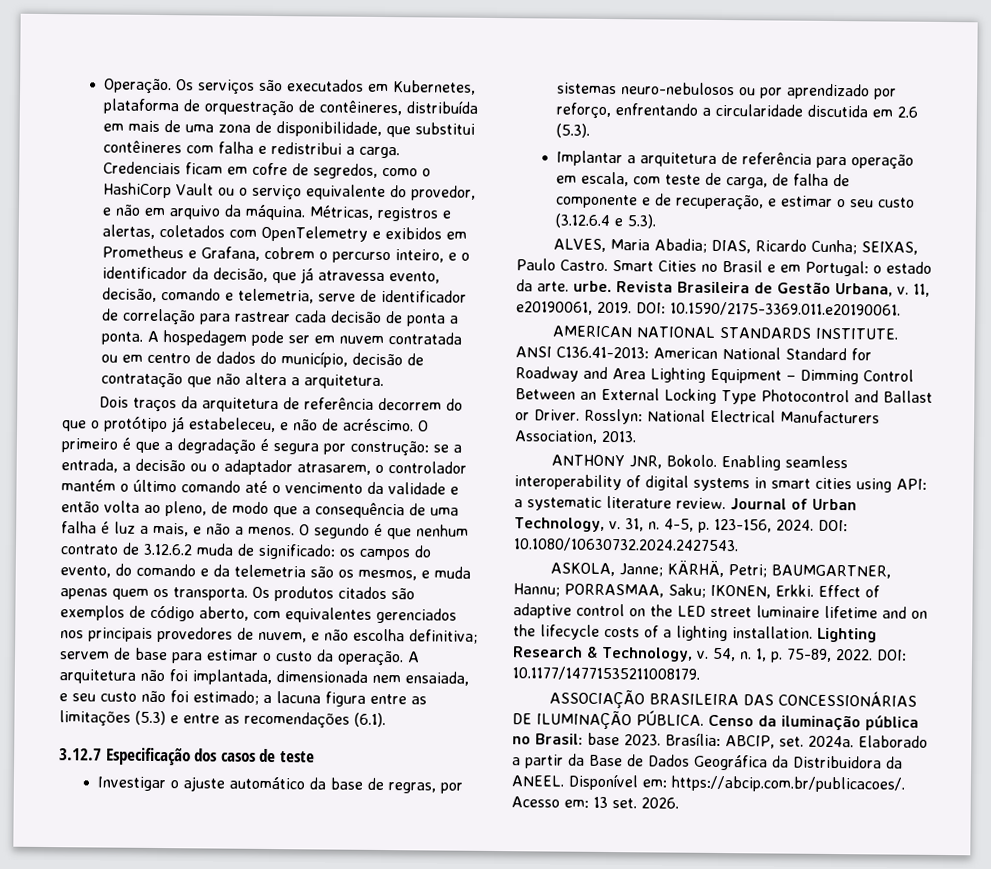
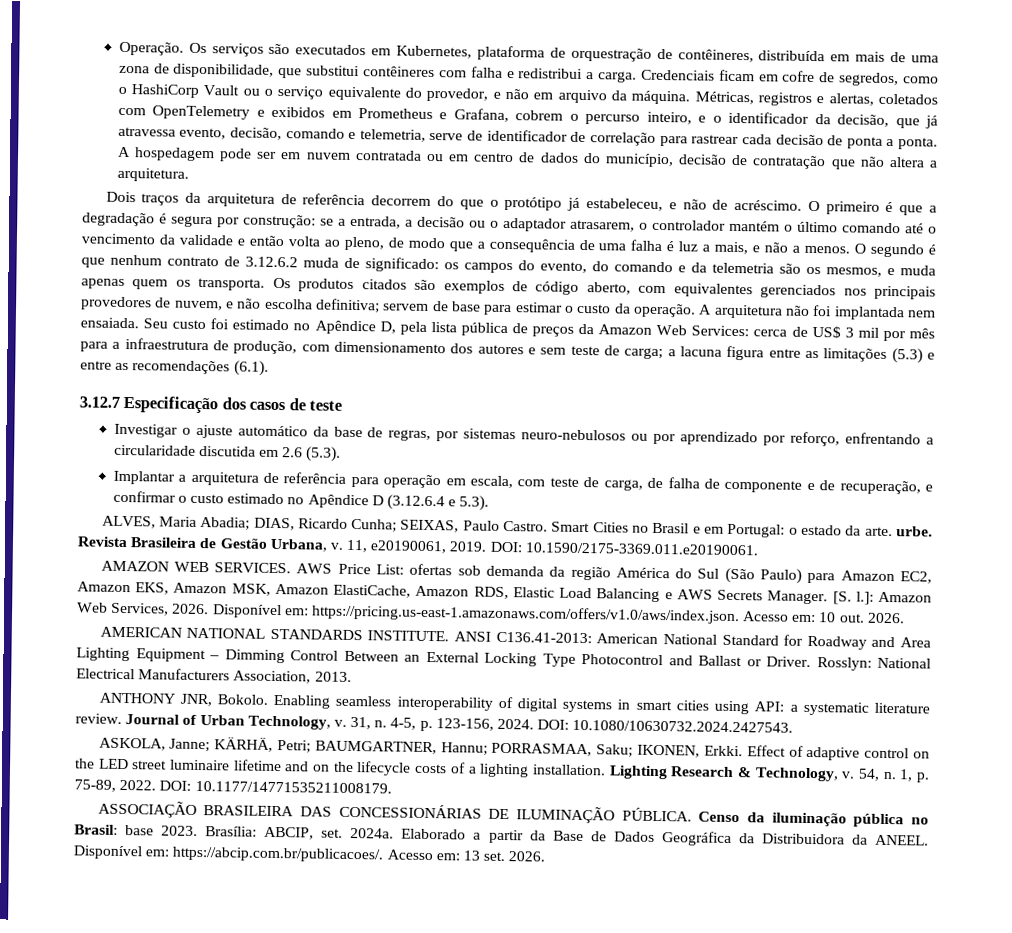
[192,669,469,686] [59,690,259,705] implantada, dimensionada nem ensaiada, e seu custo não foi estimado; -> [833,306,937,321] [80,317,935,342] [80,337,664,360] implantada nem ensaiada. Seu custo foi estimado no Apêndice D, pela lista pública de preços da Amazon Web Services: cerca de US$ 3 mil por mês para a infraestrutura de produção, com dimensionamento dos autores e sem teste de carga;
[781,195,916,208] estimar o seu custo -> [112,490,384,509] confirmar o custo estimado no Apêndice D
(901, 309) none -> [100,560,933,584] [77,581,933,605] [77,602,905,625] // AMAZON WEB SERVICES. AWS Price List: ofertas sob demanda da região América do Sul (São Paulo) para Amazon EC2, Amazon EKS, Amazon MSK, Amazon ElastiCache, Amazon RDS, Elastic Load Balancing e AWS Secrets Manager. [S. l.]: Amazon Web Services, 2026. Disponível em: https://pricing.us-east-1.amazonaws.com/offers/v1.0/aws/index.json. Acesso em: 10 out. 2026.

